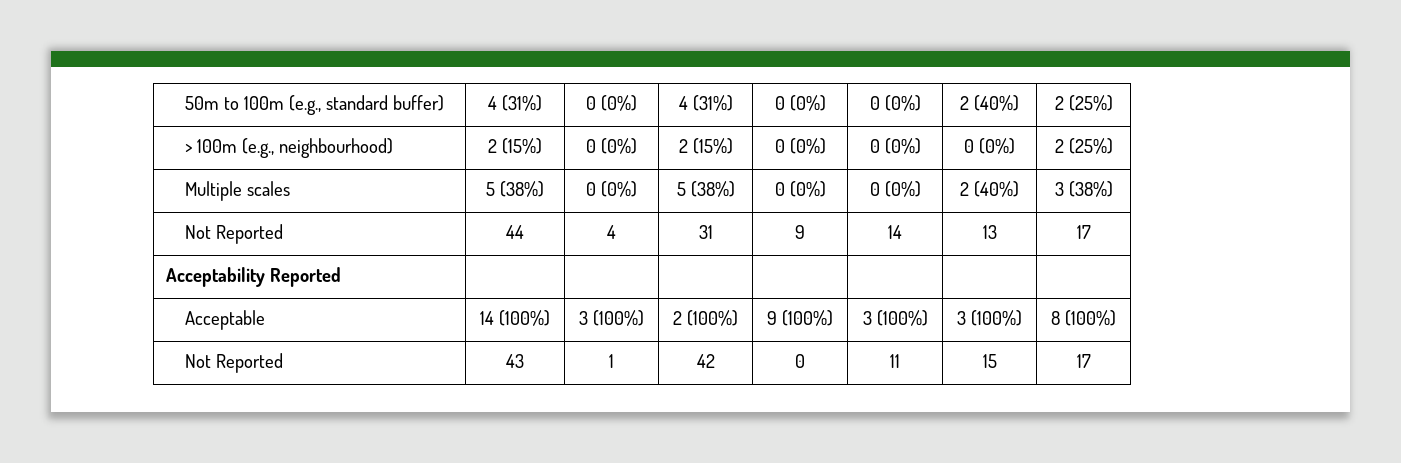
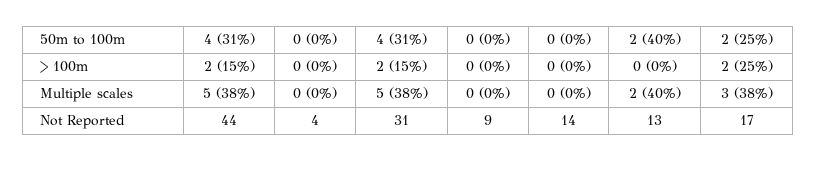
[288,95,444,115] (e.g., standard buffer) -> (126, 39) none
[241,138,393,158] (e.g., neighbourhood) -> (89, 66) none
[166,267,342,287] [184,310,265,330] [480,310,550,326] [579,310,644,326] [673,310,738,326] [767,310,833,326] [862,310,928,326] [957,310,1022,326] [1051,310,1116,326] [184,353,283,373] [506,354,524,368] [609,354,614,368] [696,354,715,368] [795,354,805,368] [890,354,900,368] [982,354,997,368] [1076,354,1091,368] // Acceptability Reported | | | | | | | // Acceptable | 14 (100%) | 3 (100%) | 2 (100%) | 9 (100%) | 3 (100%) | 3 (100%) | 8 (100%) // Not Reported | 43 | 1 | 42 | 0 | 11 | 15 | 17 -> (754, 120) none

